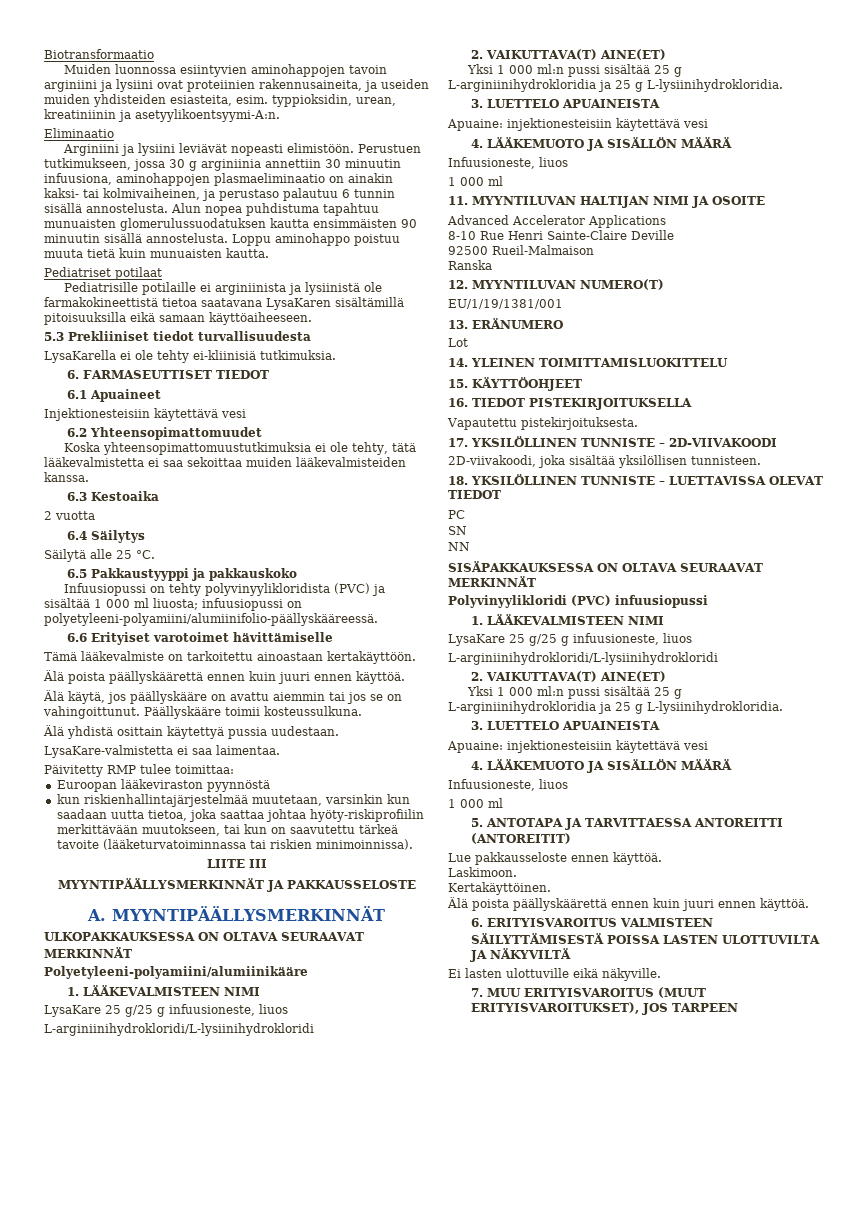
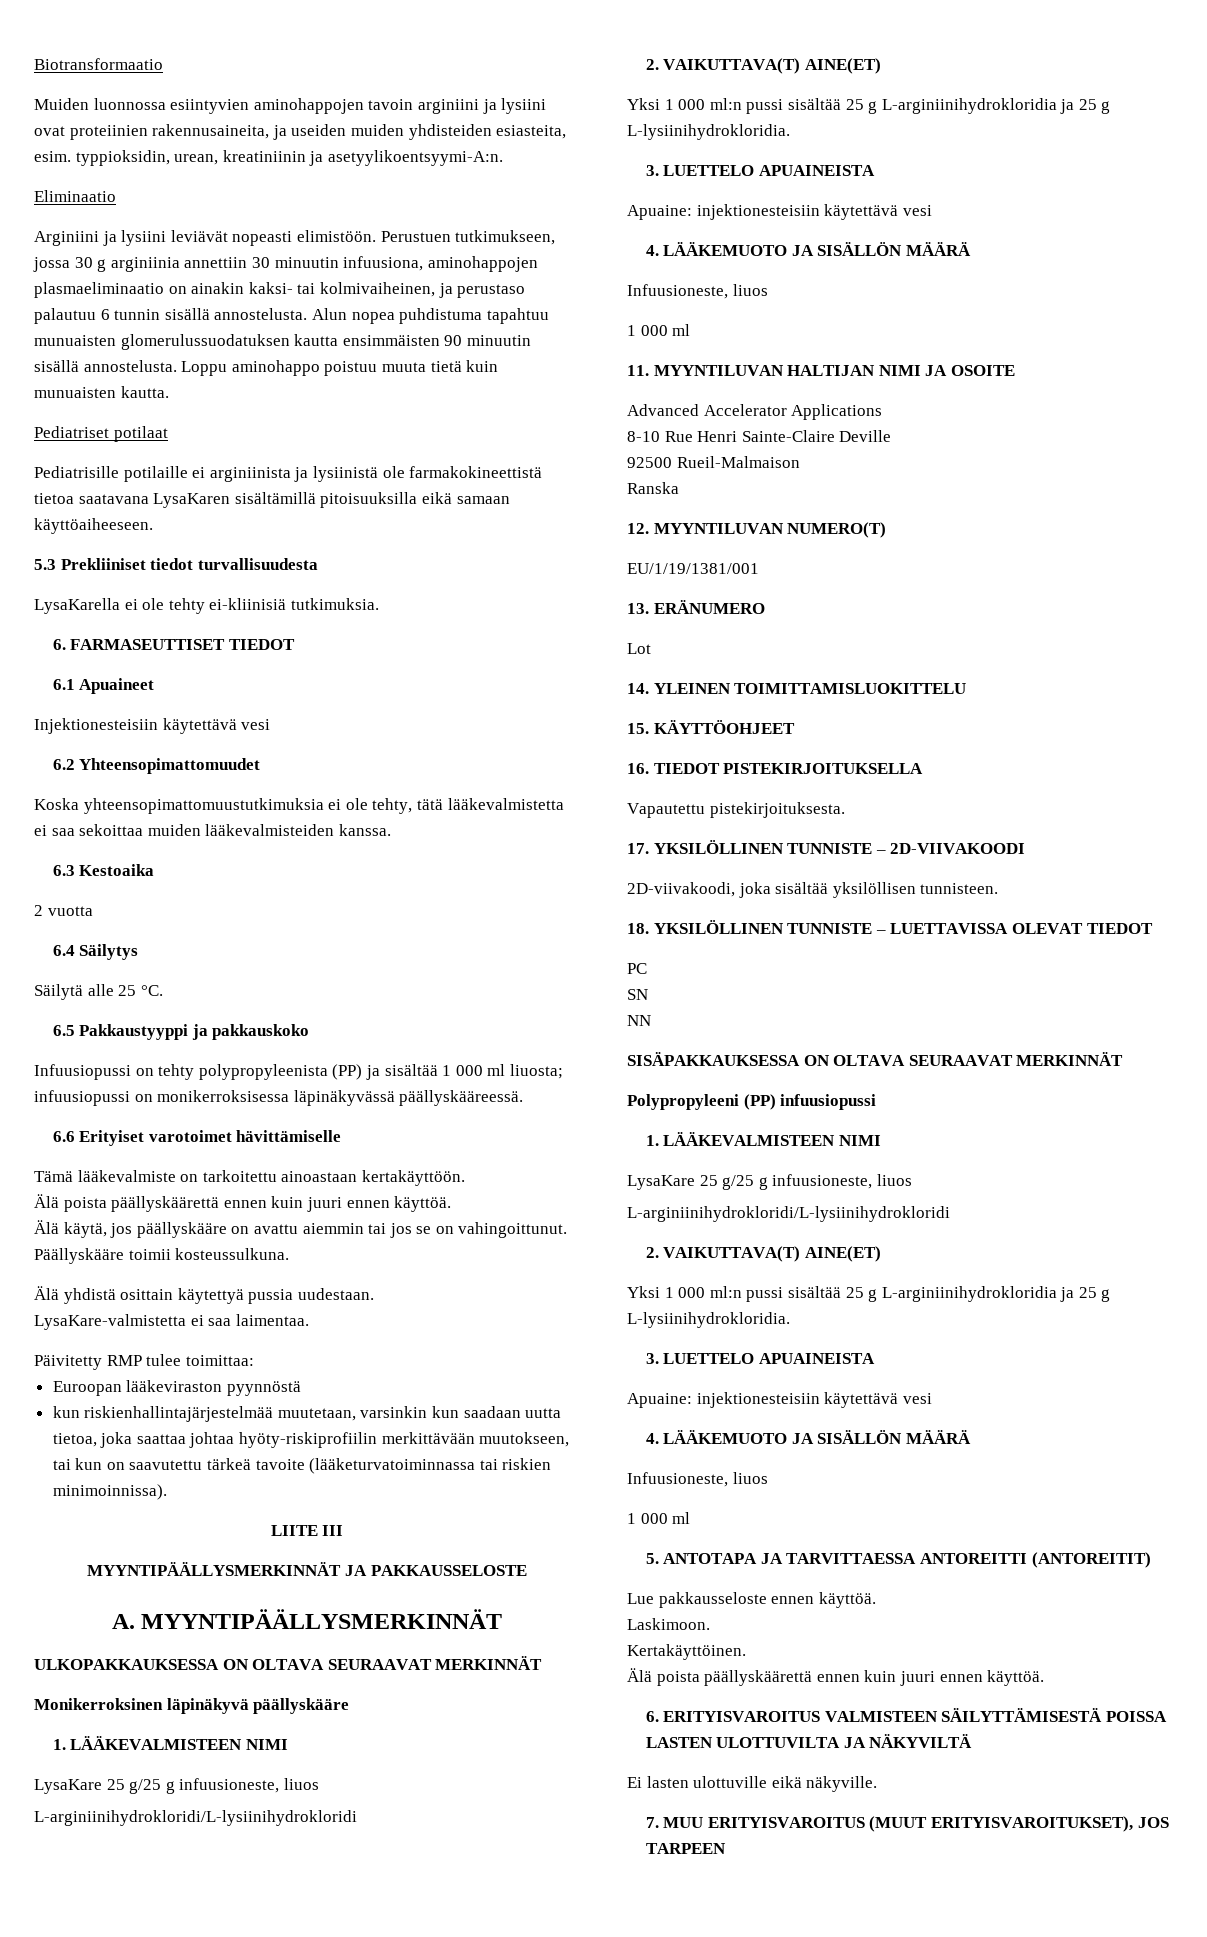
[204,583,370,596] polyvinyylikloridista (PVC) -> [198,1064,363,1080] polypropyleenista (PP)
[44,613,378,626] polyetyleeni-polyamiini/alumiinifolio-päällyskääreessä. -> [157,1090,524,1106] monikerroksisessa läpinäkyvässä päällyskääreessä.
[44,966,308,979] Polyetyleeni-polyamiini/alumiinikääre -> [34,1698,350,1714] Monikerroksinen läpinäkyvä päällyskääre
[448,595,611,608] Polyvinyylikloridi (PVC) -> [627,1094,776,1110] Polypropyleeni (PP)

